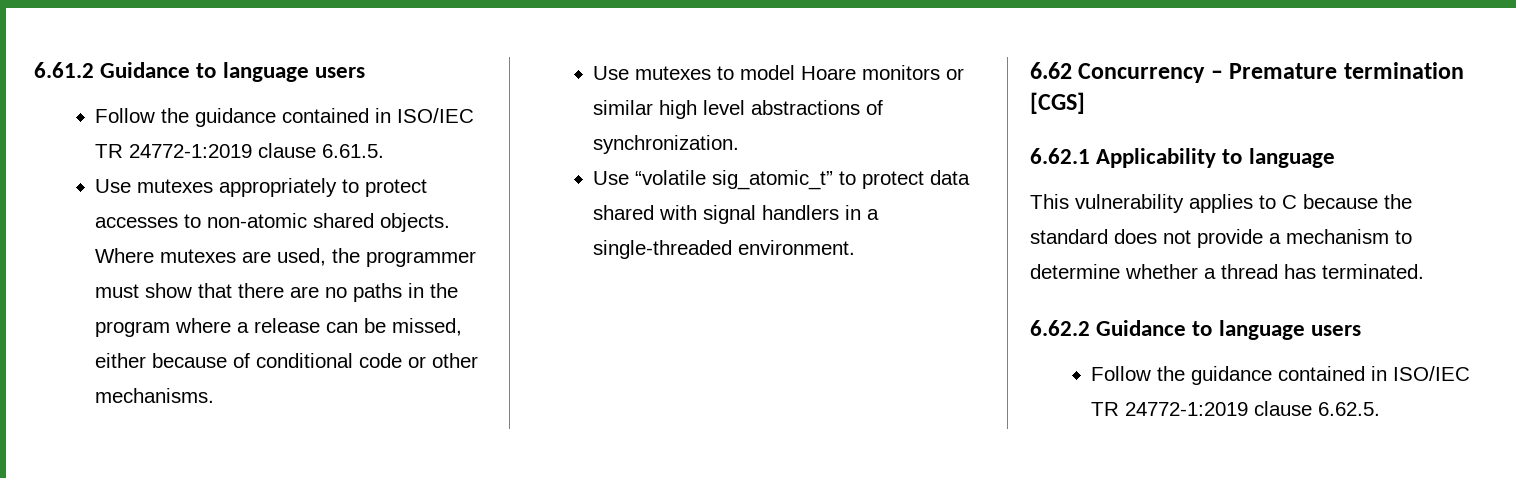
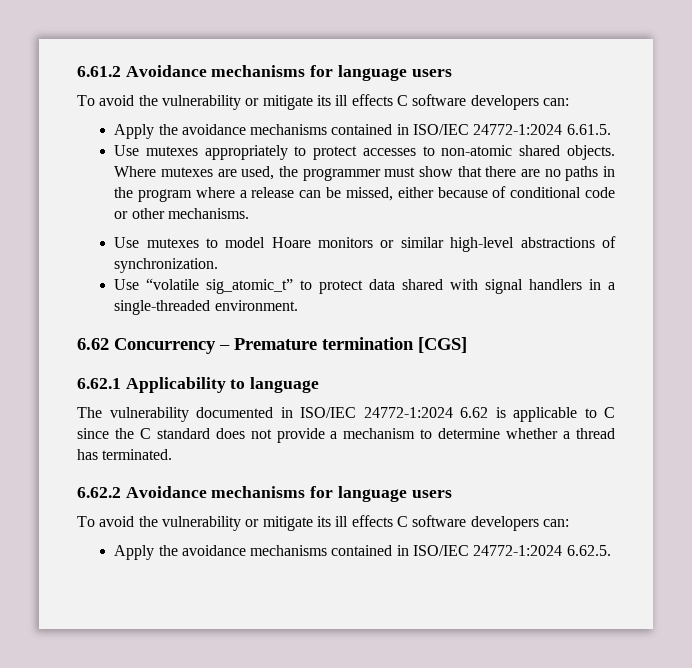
[100,62,365,82] [95,108,475,127] [95,143,317,158] Guidance to language users // Follow the guidance contained in ISO/IEC TR 24772-1:2019 clause -> [125,65,452,81] [77,94,569,110] [114,124,563,139] Avoidance mechanisms for language users // To avoid the vulnerability or mitigate its ill effects C software developers can: // Apply the avoidance mechanisms contained in ISO/IEC 24772-1:2024
[659,100,746,119] high level -> [450,237,515,252] high-level
[1030,194,1412,213] This vulnerability applies to C because the -> [77,407,615,422] [77,428,151,439] The vulnerability documented in ISO/IEC 24772-1:2024 6.62 is applicable to C since the C
[1096,320,1361,340] [1091,366,1471,385] [1091,401,1313,416] Guidance to language users // Follow the guidance contained in ISO/IEC TR 24772-1:2019 clause -> [125,486,452,502] [77,515,569,531] [114,545,563,560] Avoidance mechanisms for language users // To avoid the vulnerability or mitigate its ill effects C software developers can: // Apply the avoidance mechanisms contained in ISO/IEC 24772-1:2024

